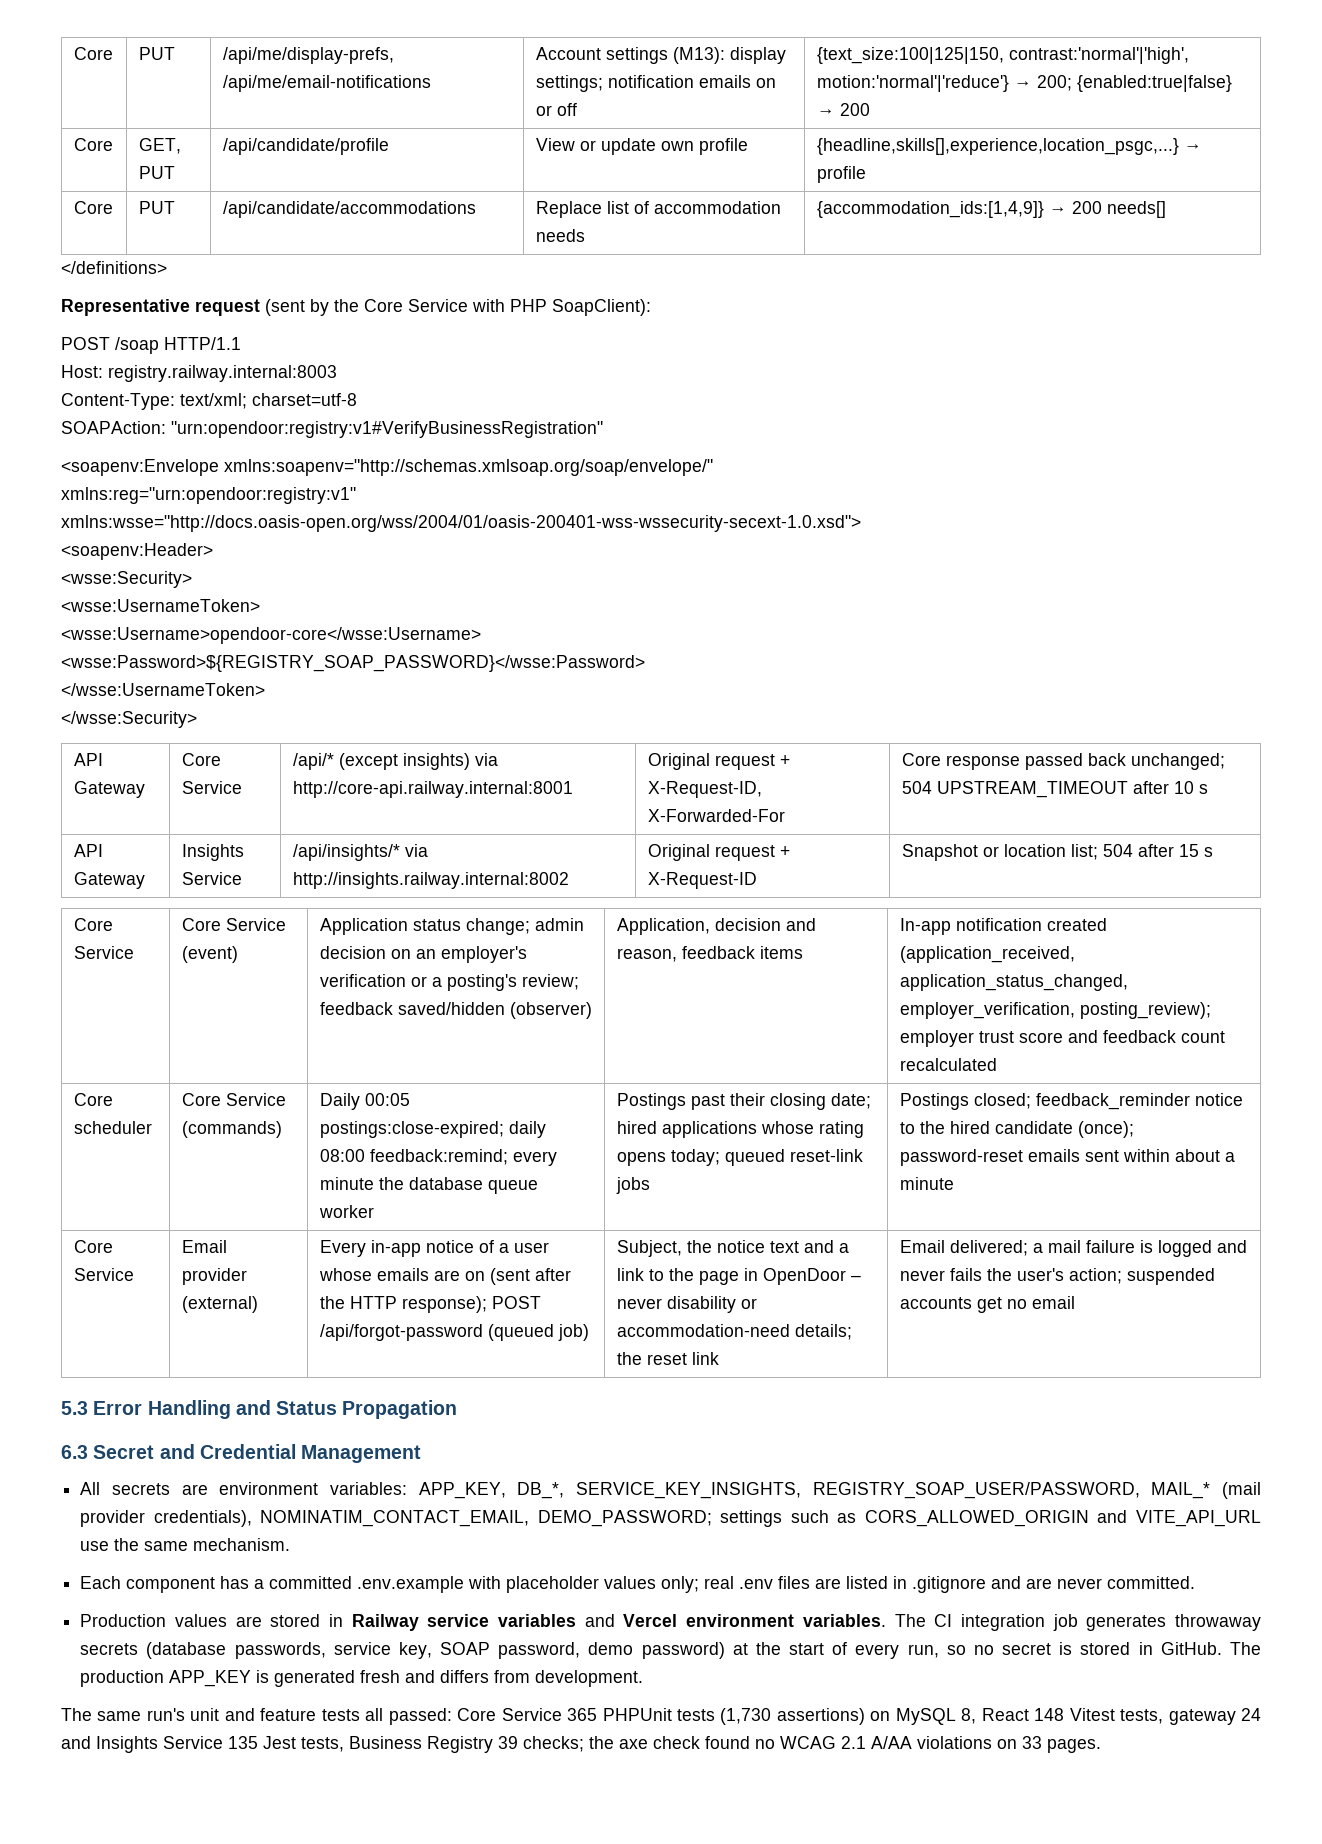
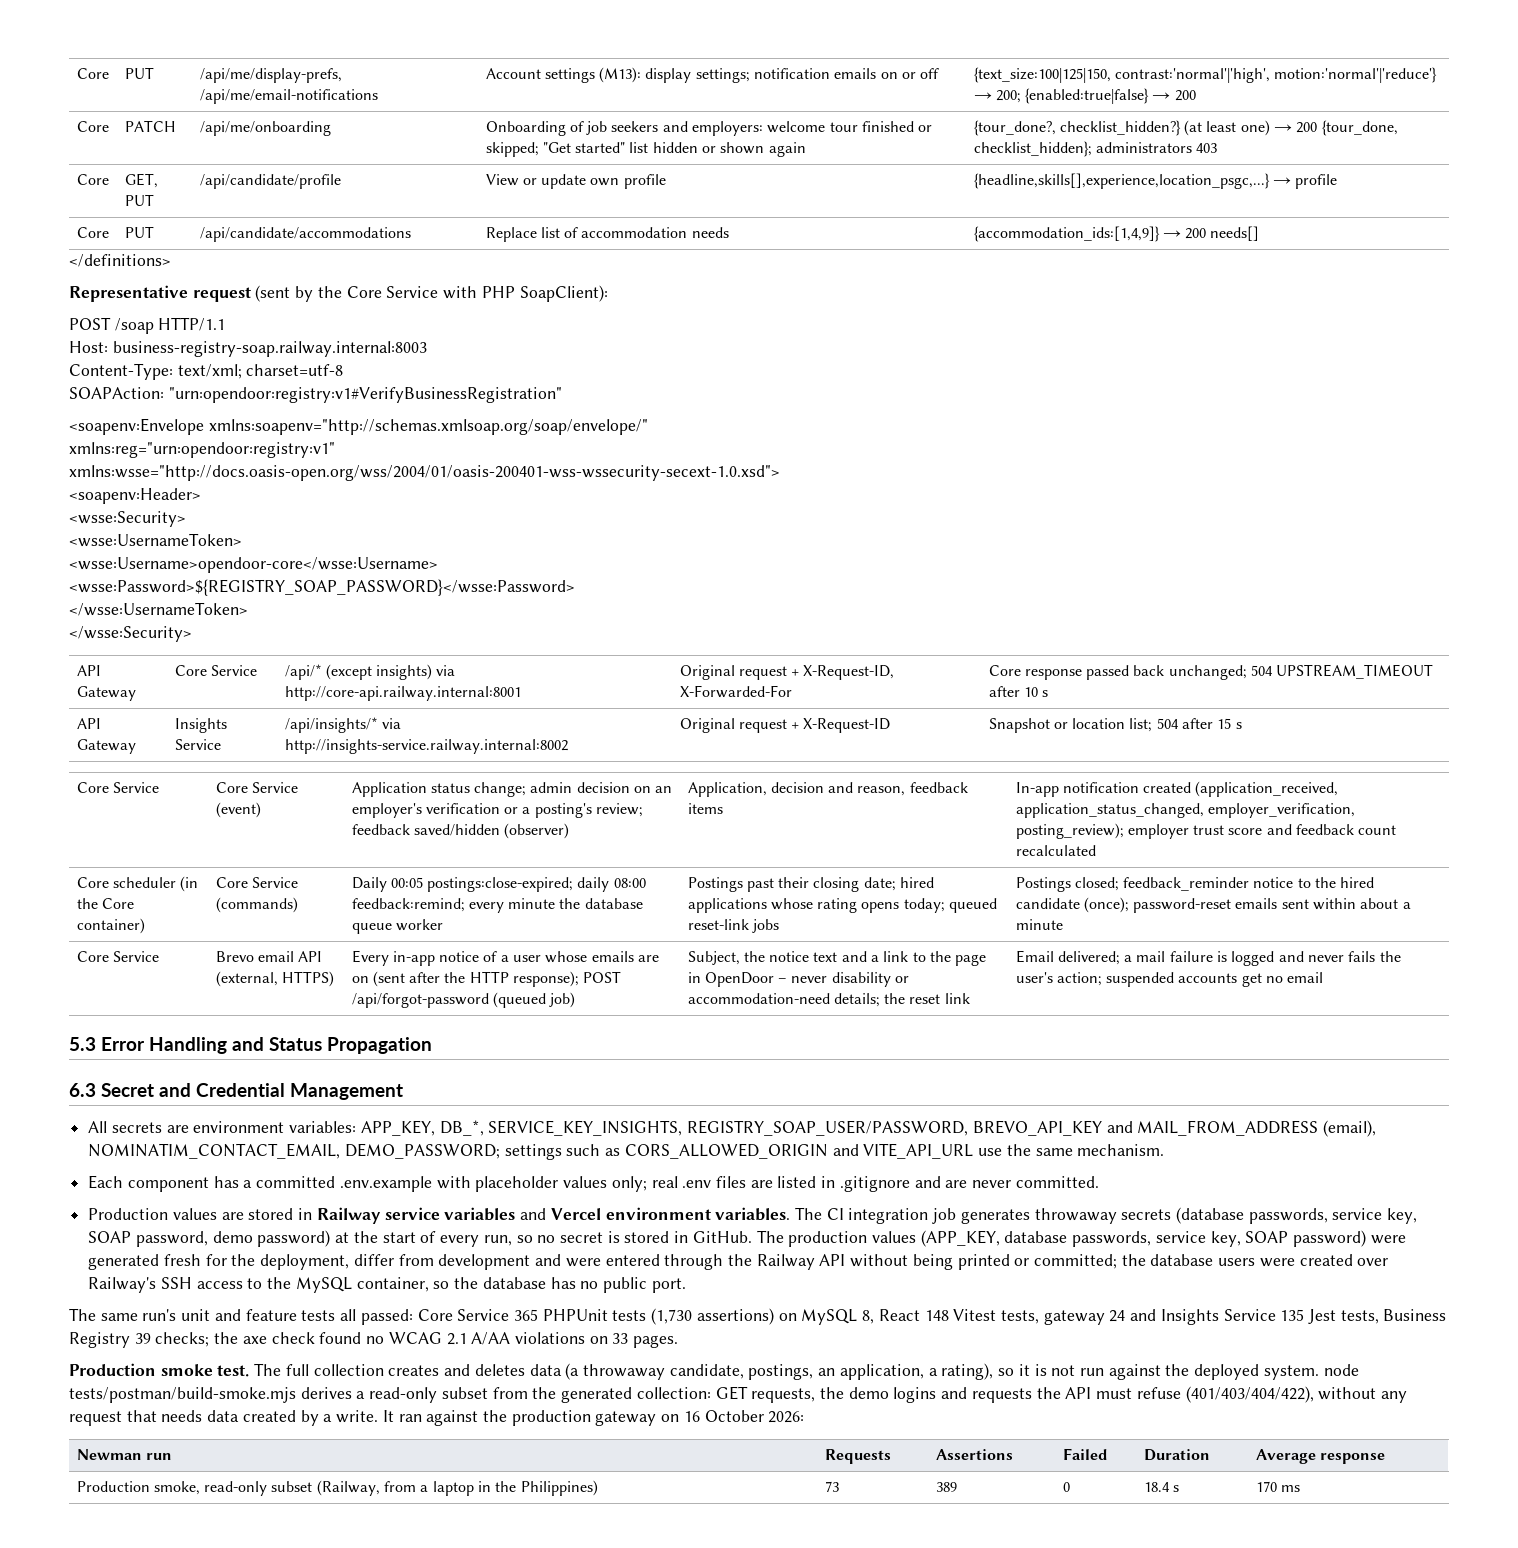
(870, 109) none -> [76,121,109,132] [124,120,176,132] [199,121,331,136] [485,121,933,136] [485,142,806,157] [973,120,1398,136] [973,141,1218,157] // Core | PATCH | /api/me/onboarding | Onboarding of job seekers and employers: welcome tour finished or skipped; "Get started" list hidden or shown again | {tour_done?, checklist_hidden?} (at least one) → 200 {tour_done, checklist_hidden}; administrators 403
[108,365,337,382] registry.railway.internal:8003 -> [112,341,427,357] business-registry-soap.railway.internal:8003
[292,872,569,889] http://insights.railway.internal:8002 -> [284,739,568,754] http://insights-service.railway.internal:8002
(152, 1127) none -> [180,876,199,892] [76,898,134,909] [76,918,145,934] (in the Core container)
[181,1240,227,1253] [181,1268,247,1285] [181,1296,258,1313] Email provider (external) -> [215,951,323,962] [215,971,334,987] Brevo email API (external, HTTPS)
[1151,1482,1261,1499] [80,1510,252,1527] MAIL_* (mail provider credentials), -> [972,1120,1376,1137] BREVO_API_KEY and MAIL_FROM_ADDRESS (email),
[169,1670,644,1687] APP_KEY is generated fresh and differs from development. -> [872,1230,1406,1247] [88,1254,1389,1270] [88,1277,686,1293] values (APP_KEY, database passwords, service key, SOAP password) were generated fresh for the deployment, differ from development and were entered through the Railway API without being printed or committed; the database users were created over Railway's SSH access to the MySQL container, so the database has no public port.
(1101, 1746) none -> [69,1363,1359,1380] [69,1386,1407,1403] [69,1410,805,1426] [76,1449,172,1460] [824,1449,891,1464] [935,1449,1013,1460] [1062,1448,1107,1460] [1143,1449,1210,1461] [1255,1449,1385,1464] [76,1480,598,1496] [824,1481,839,1492] [935,1482,957,1492] [1062,1482,1070,1492] [1143,1482,1179,1492] [1255,1481,1300,1492] // Production smoke test. The full collection creates and deletes data (a throwaway candidate, postings, an application, a rating), so it is not run against the deployed system. node tests/postman/build-smoke.mjs derives a read-only subset from the generated collection: GET requests, the demo logins and requests the API must refuse (401/403/404/422), without any request that needs data created by a write. It ran against the production gateway on 16 October 2026: // Newman run | Requests | Assertions | Failed | Duration | Average response // Production smoke, read-only subset (Railway, from a laptop in the Philippines) | 73 | 389 | 0 | 18.4 s | 170 ms

